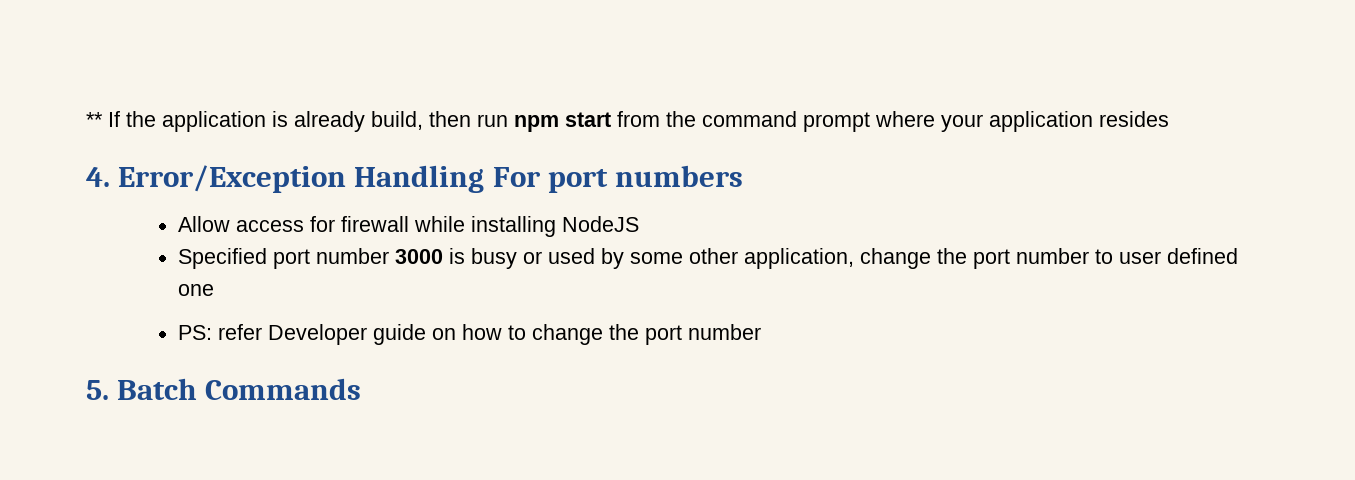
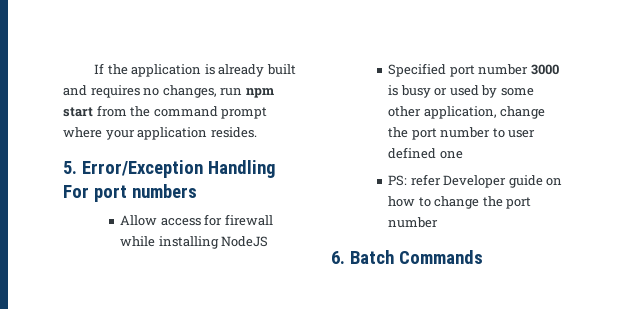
[86,112,103,127] ** -> (94, 68) none
[371,111,471,130] build, then -> [266,64,296,75] [63,85,217,98] built and requires no changes,
[1099,111,1169,127] [86,167,110,187] resides // 4. -> [210,127,257,138] [63,161,77,174] resides. // 5.
[86,380,109,400] 5. -> [331,251,345,264] 6.

